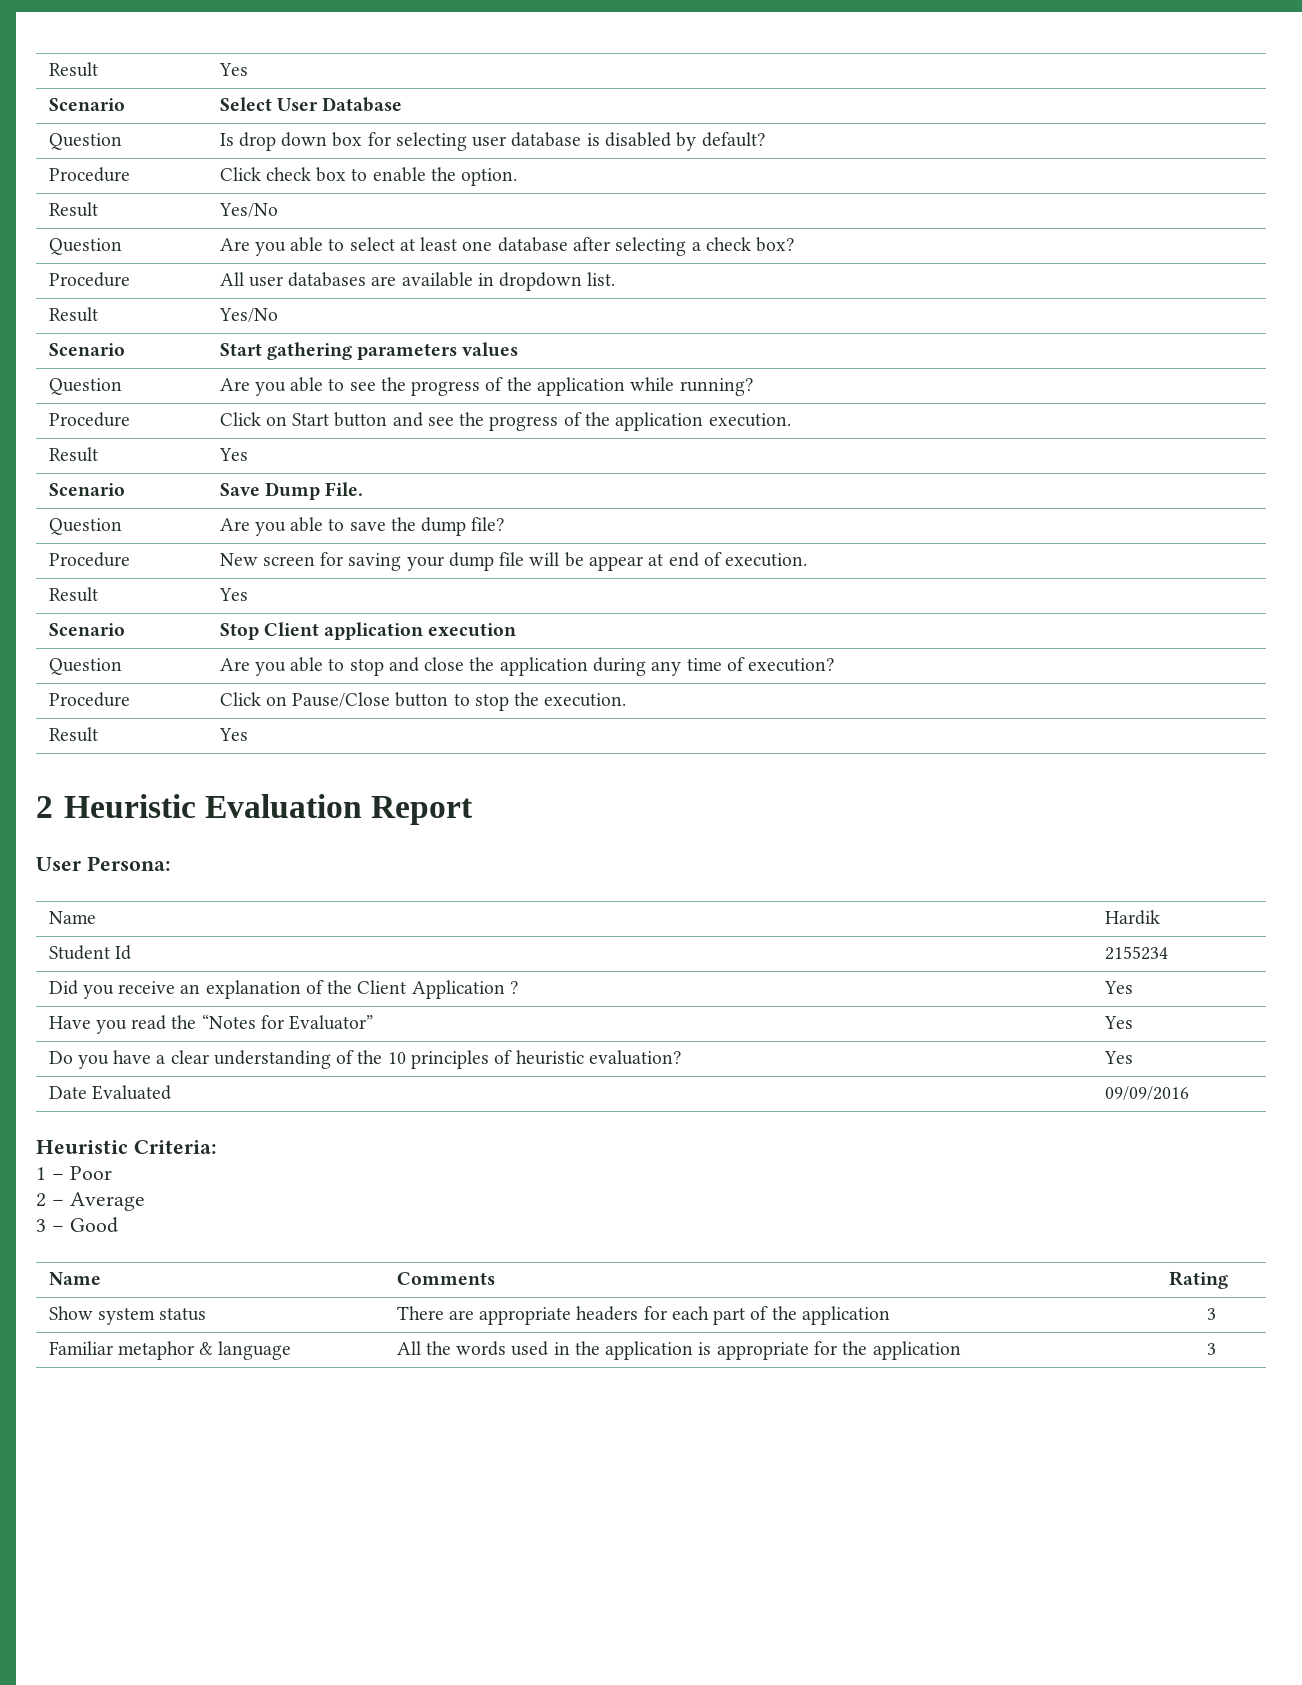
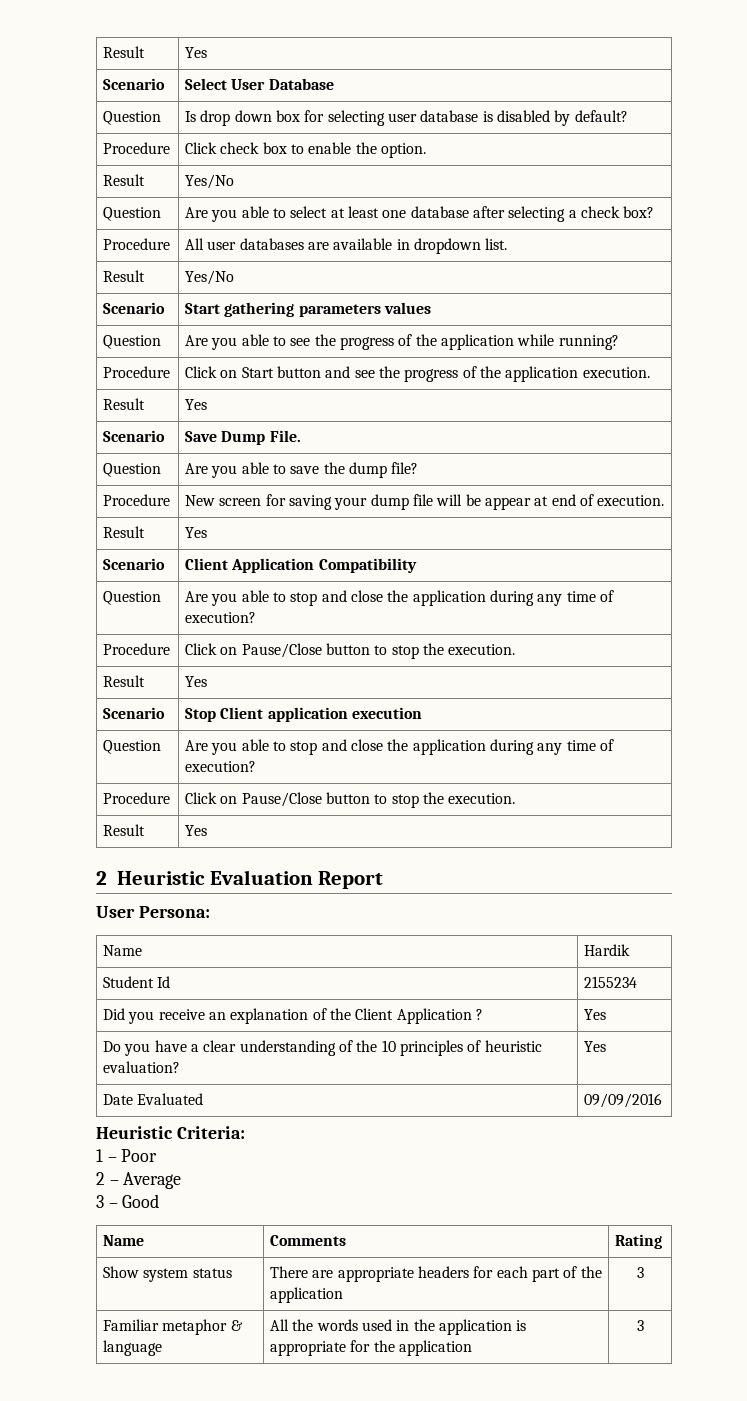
(248, 594) none -> [103,558,166,570] [185,558,417,573] [103,591,162,605] [185,590,614,606] [185,612,257,623] [103,643,171,655] [185,643,516,659] [103,675,146,687] [185,676,208,687] // Scenario | Client Application Compatibility // Question | Are you able to stop and close the application during any time of execution? // Procedure | Click on Pause/Close button to stop the execution. // Result | Yes
[48,1014,374,1034] [1103,1016,1133,1029] // Have you read the “Notes for Evaluator” | Yes -> (607, 1014) none

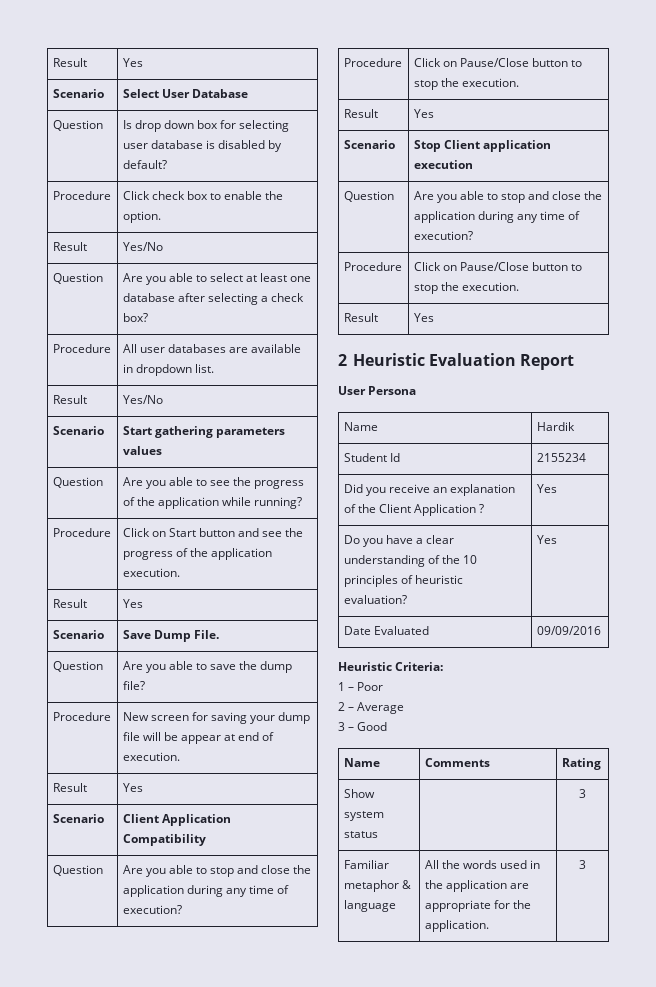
[138,906,210,918] Persona: -> [368,386,417,395] Persona
[270,1266,602,1282] [270,1287,344,1303] There are appropriate headers for each part of the application -> (378, 834) none
[516,1320,527,1331] is -> [509,883,529,889] are
[399,1340,473,1356] application -> [424,920,489,932] application.

